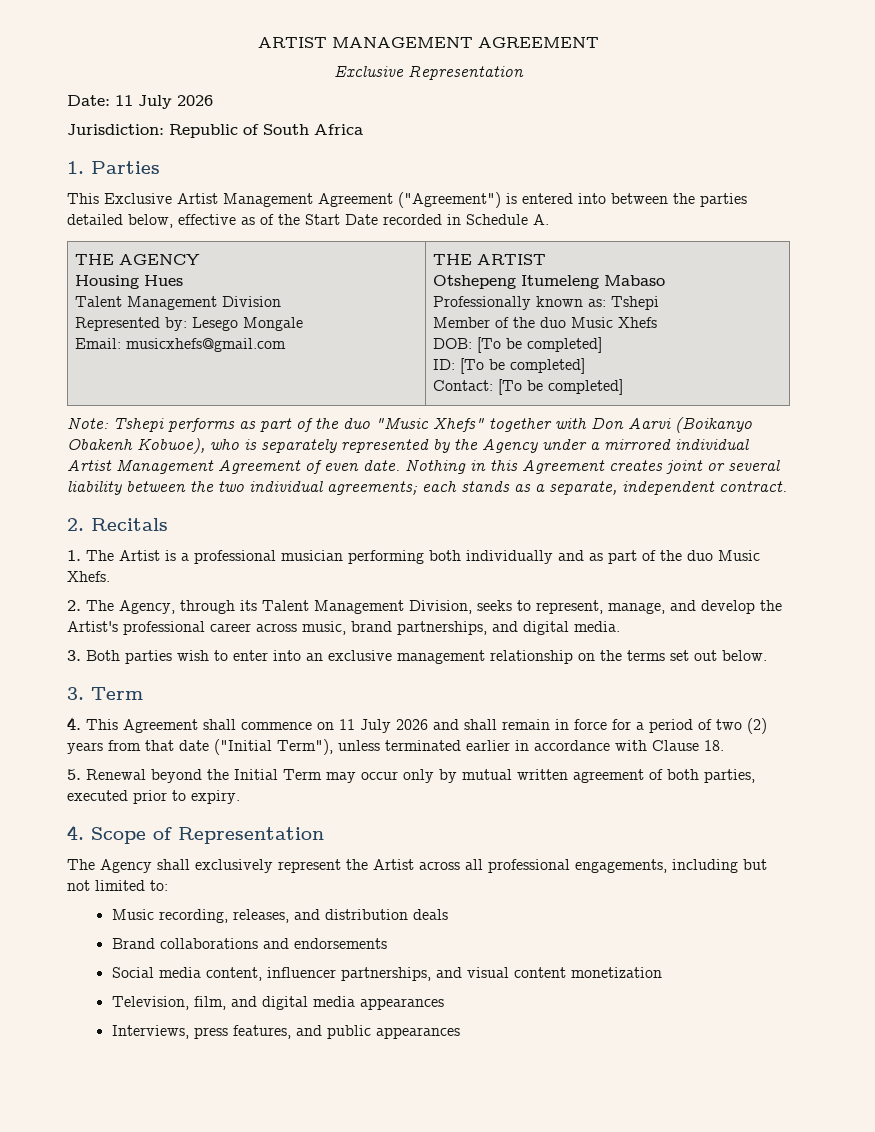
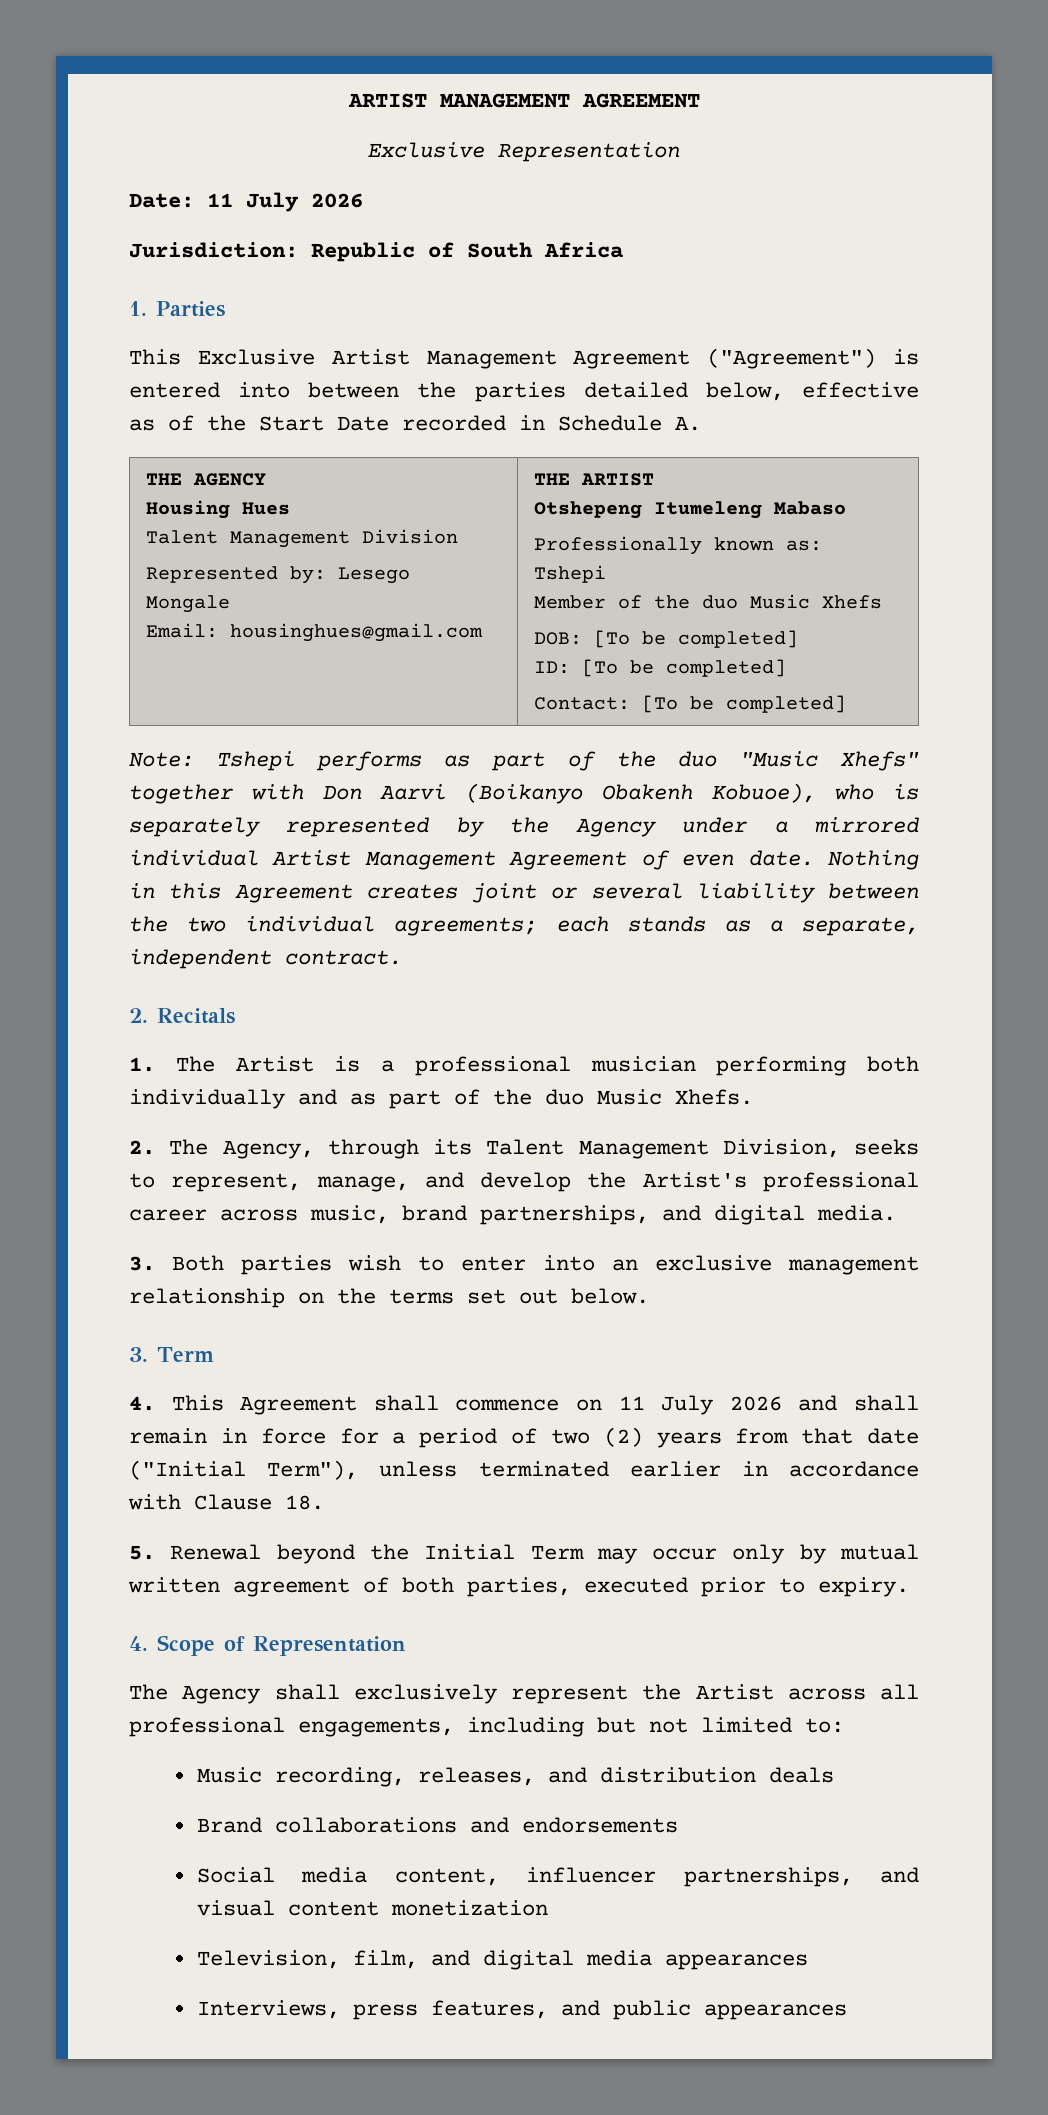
[126,338,287,352] musicxhefs@gmail.com -> [230,623,484,642] housinghues@gmail.com

